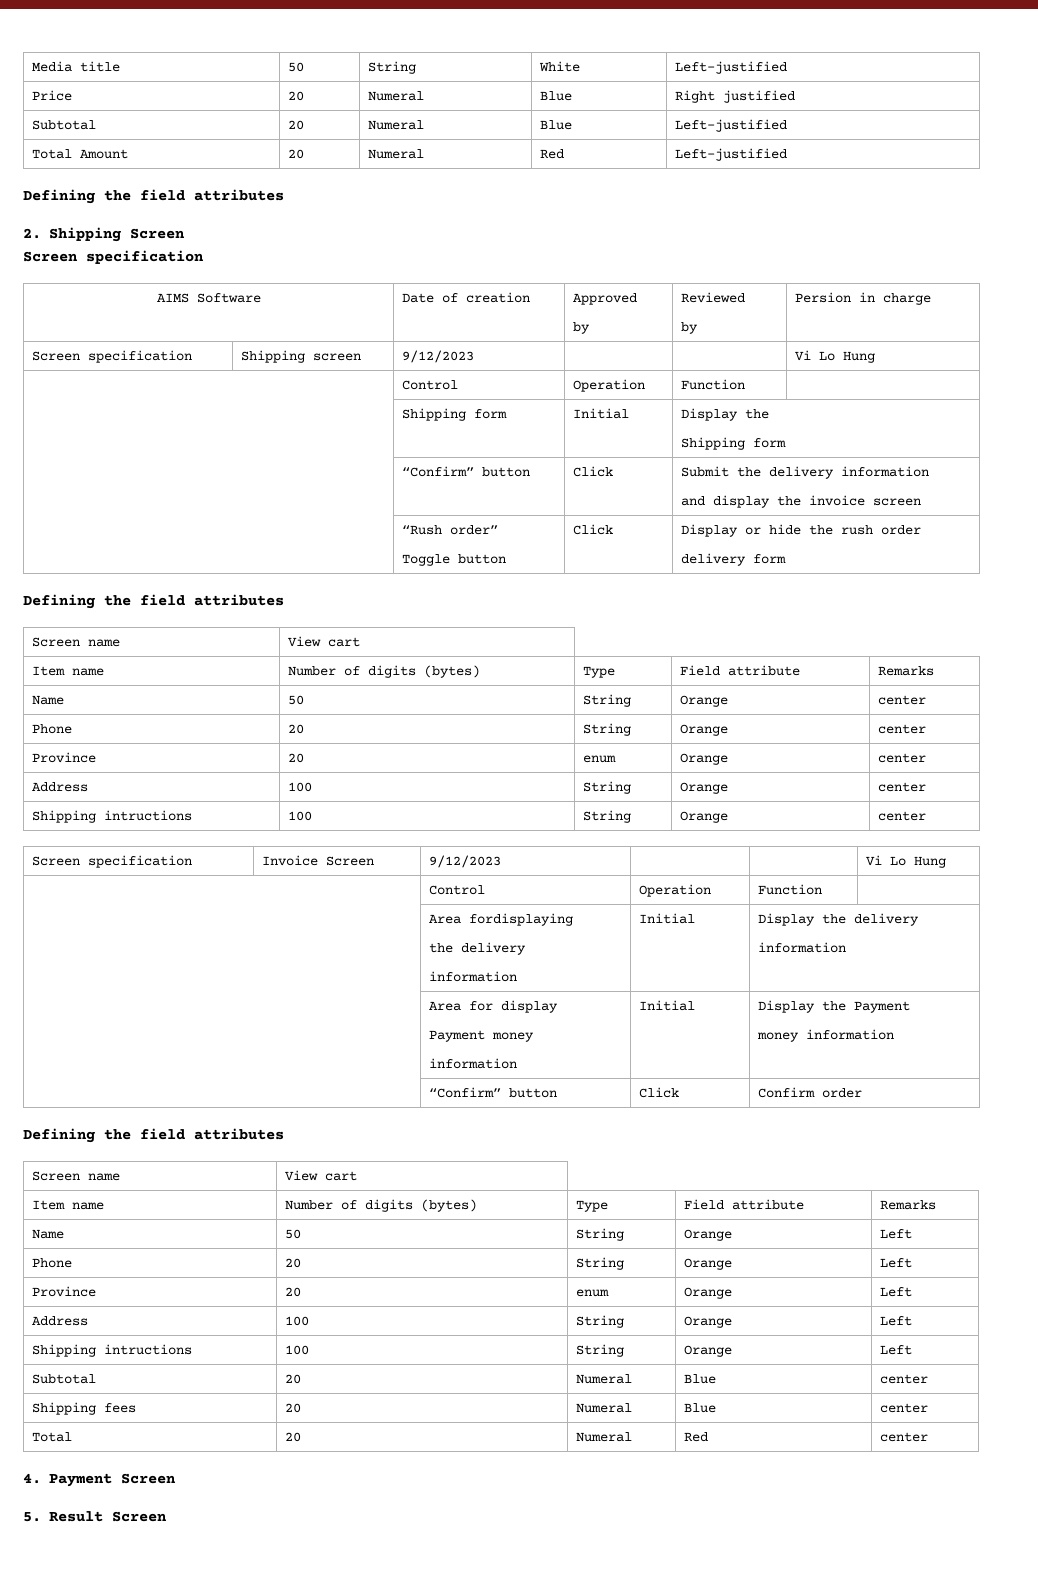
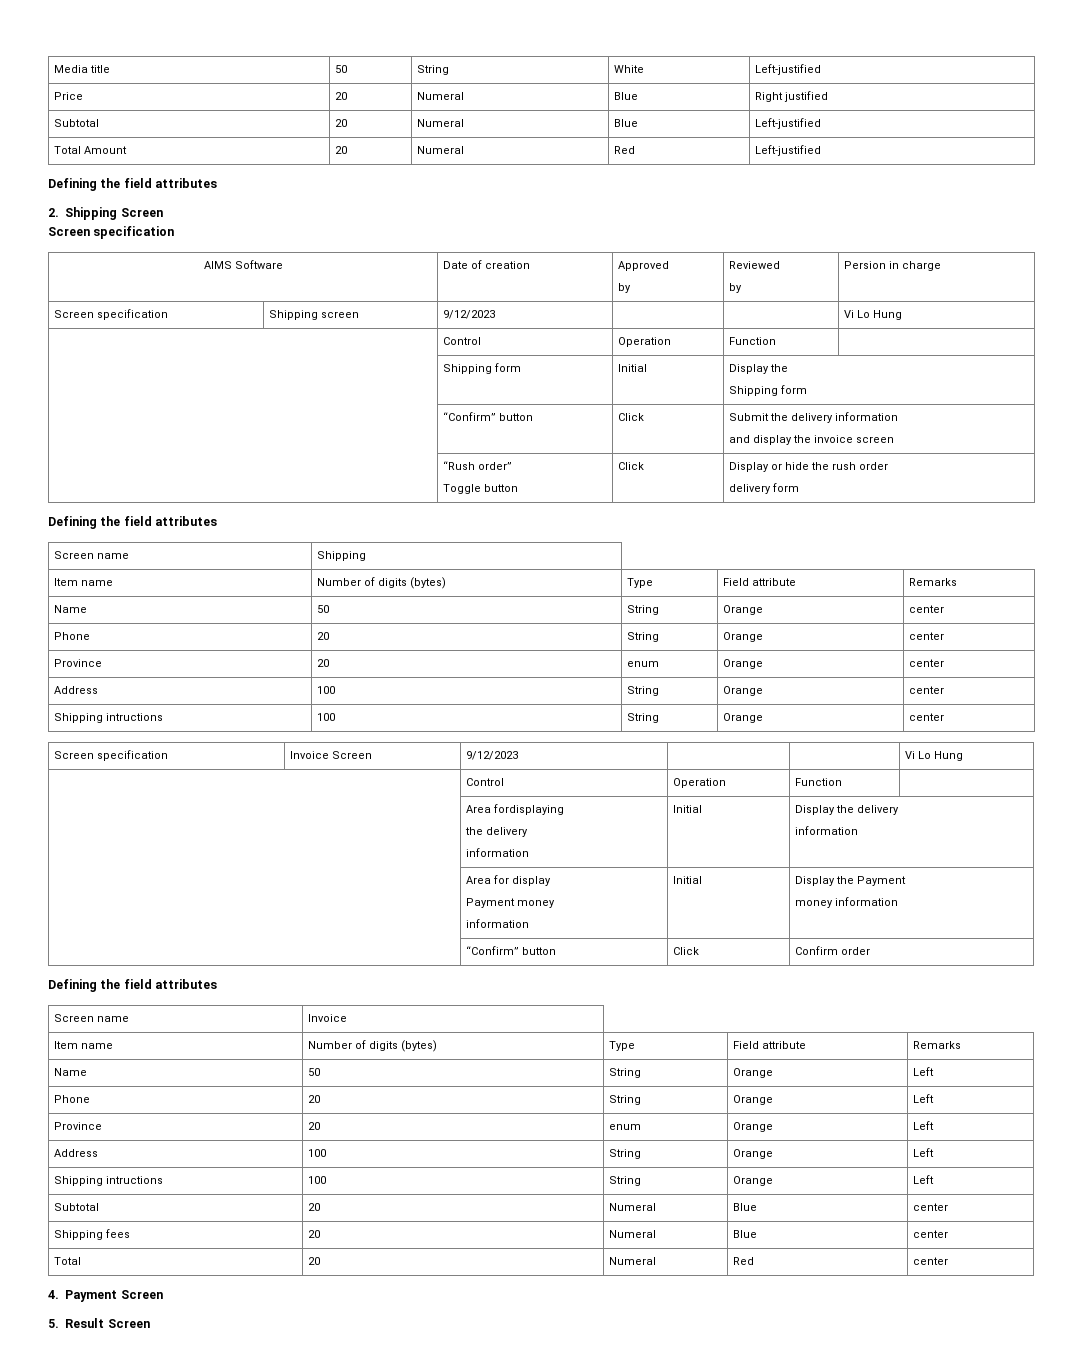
[287,636,360,647] View cart -> [316,551,366,561] Shipping
[284,1170,357,1181] View cart -> [307,1014,347,1022] Invoice

